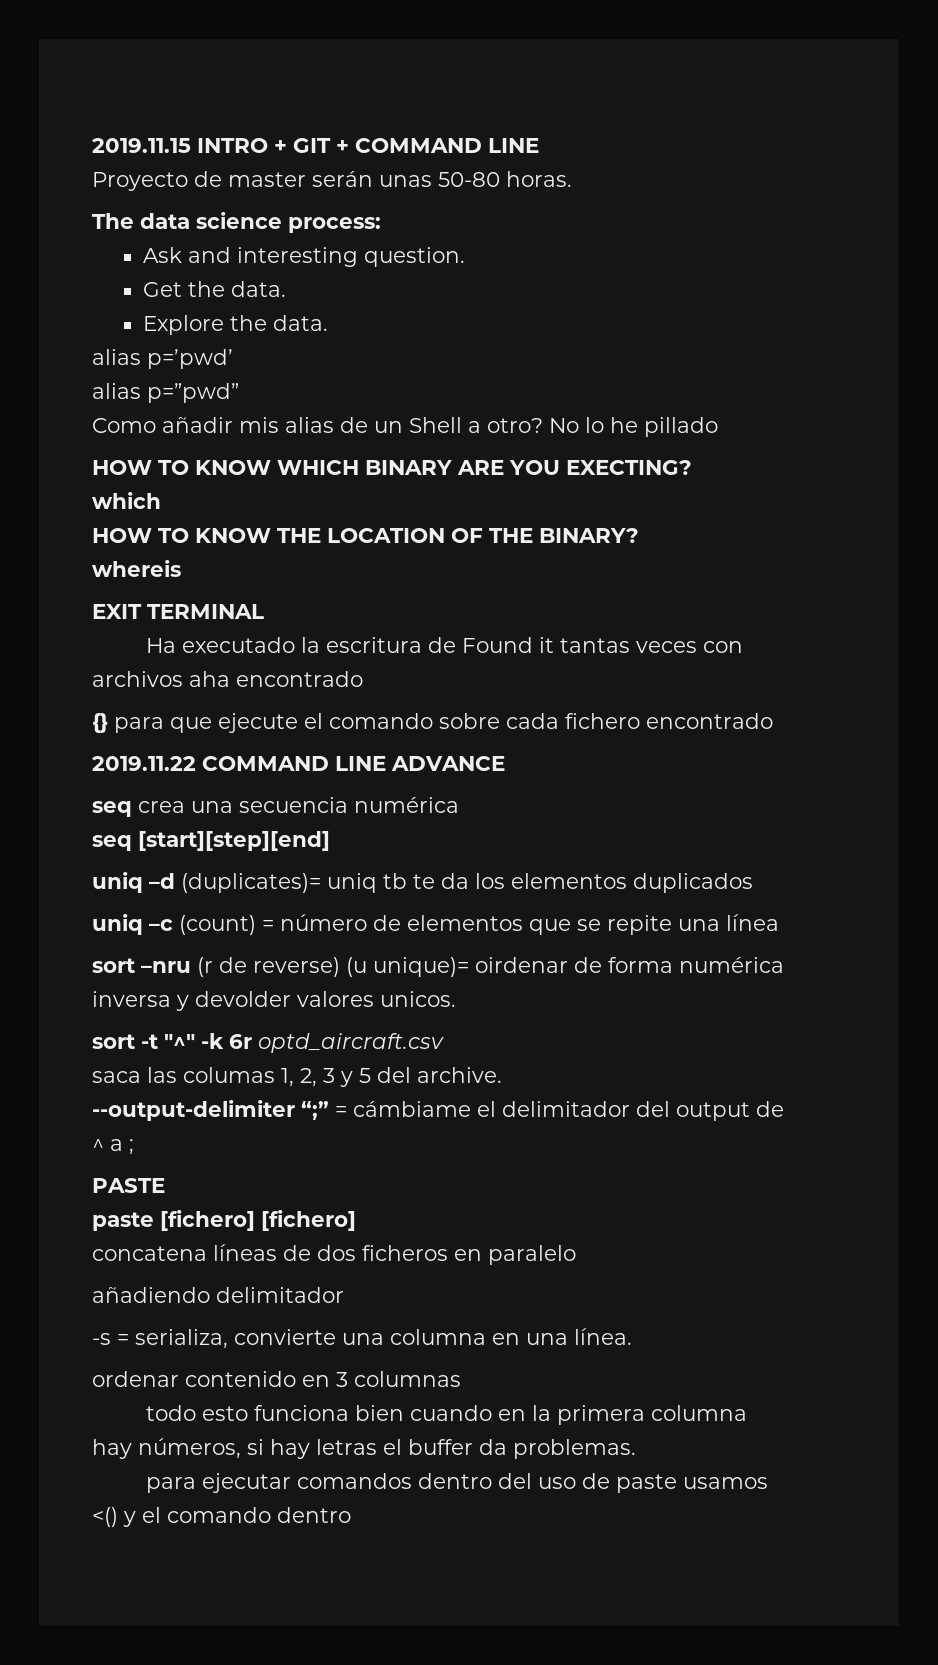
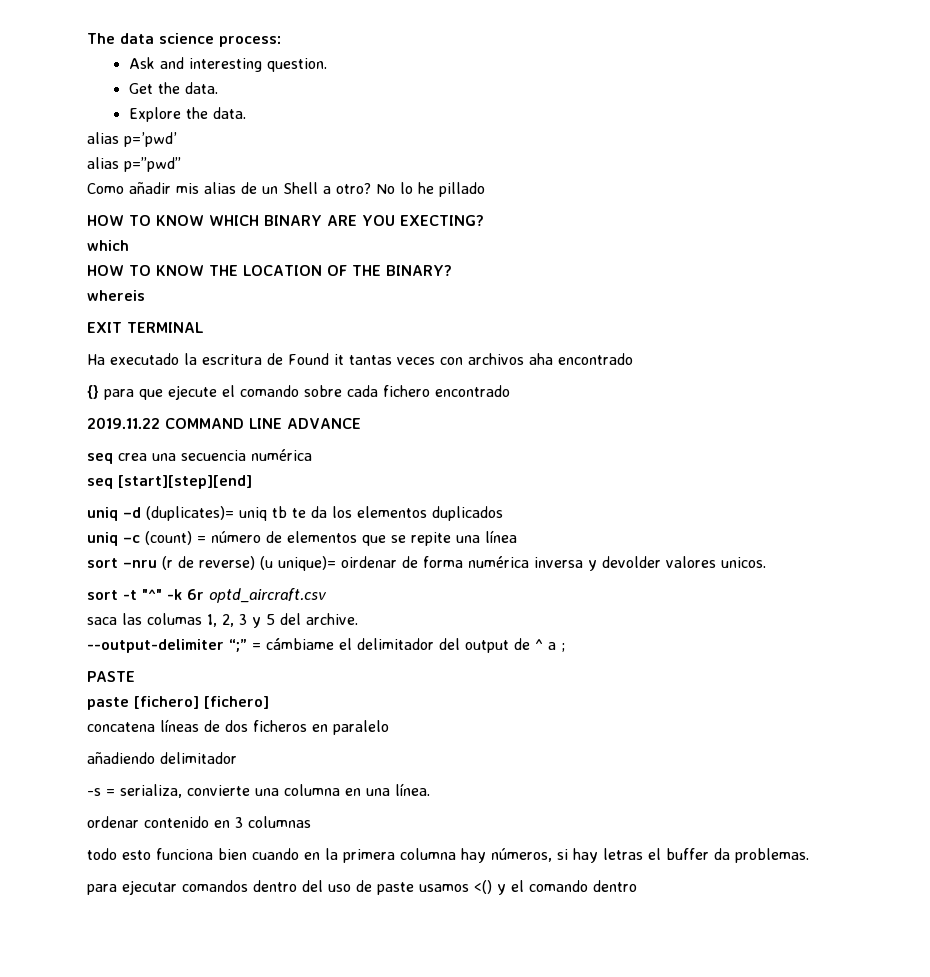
[92,138,539,153] [92,171,572,191] 2019.11.15 INTRO + GIT + COMMAND LINE // Proyecto de master serán unas 50-80 horas. // -> (87, 38) none

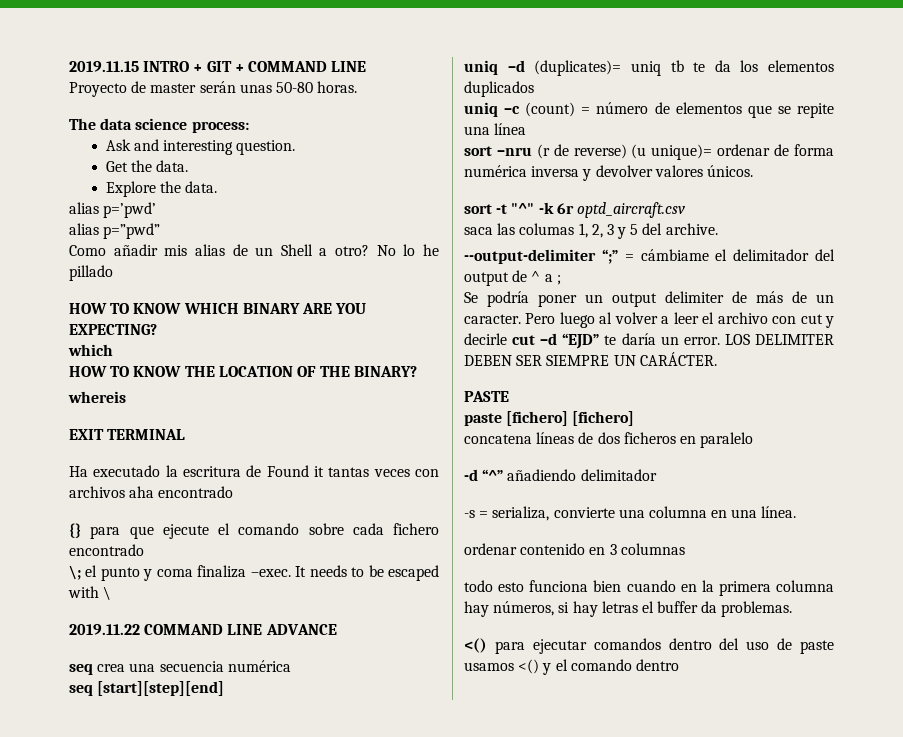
(87, 38) none -> [69,61,367,72] [69,81,358,97] 2019.11.15 INTRO + GIT + COMMAND LINE // Proyecto de master serán unas 50-80 horas. //
[400,215,484,226] EXECTING? -> [69,324,157,335] EXPECTING?
(510, 391) none -> [69,565,439,581] [68,586,112,600] // \; el punto y coma finaliza –exec. It needs to be escaped with \
[341,556,397,568] oirdenar -> [717,144,771,156] ordenar
[602,556,766,568] devolder valores unicos. -> [595,165,753,177] devolver valores únicos.
(565, 647) none -> [464,291,834,307] [464,312,834,328] [464,333,834,349] [464,352,717,366] // Se podría poner un output delimiter de más de un caracter. Pero luego al volver a leer el archivo con cut y decirle cut –d “EJD” te daría un error. LOS DELIMITER DEBEN SER SIEMPRE UN CARÁCTER.
(389, 727) none -> [464,469,504,481] -d “^”
(809, 855) none -> [464,638,487,653] <()

